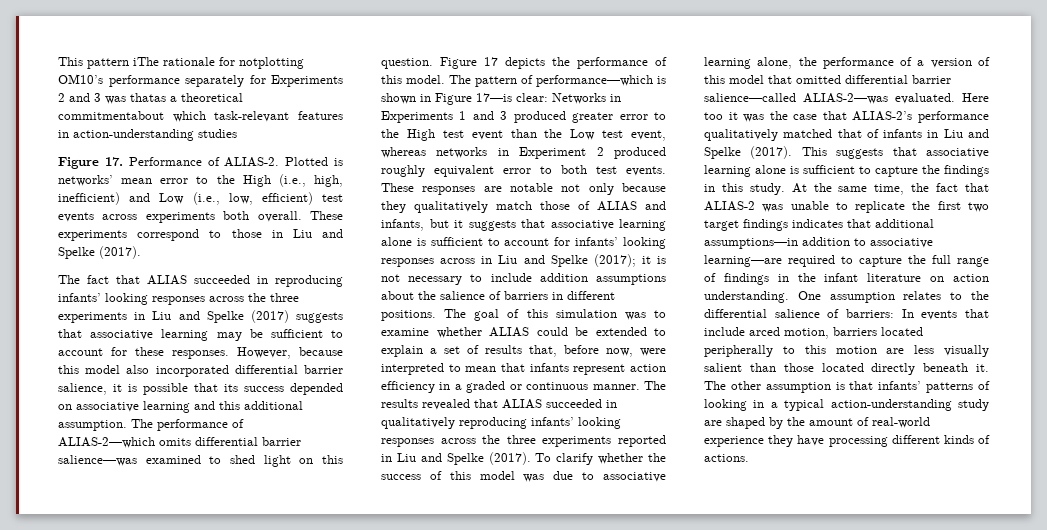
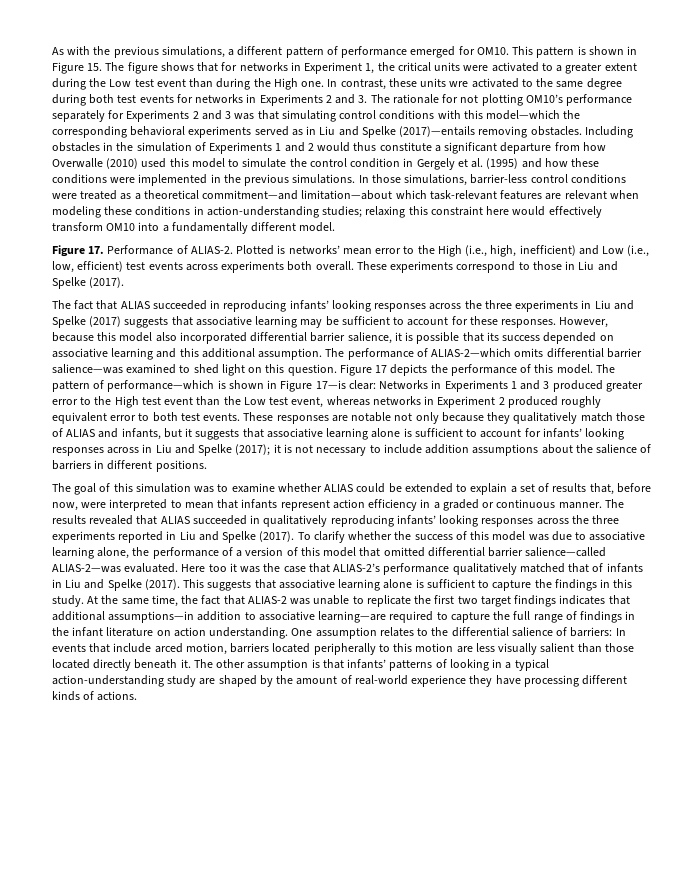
[58,57,304,69] This pattern iThe rationale for notplotting -> [52,46,638,58] [52,62,637,74] [52,78,622,90] [52,94,523,106] As with the previous simulations, a different pattern of performance emerged for OM10. This pattern is shown in Figure 15. The figure shows that for networks in Experiment 1, the critical units were activated to a greater extent during the Low test event than during the High one. In contrast, these units wre activated to the same degree during both test events for networks in Experiments 2 and 3. The rationale for not plotting
[130,93,243,102] [58,111,343,122] [58,129,237,141] thatas a theoretical commitmentabout which task-relevant features in action-understanding studies -> [257,110,581,122] [52,126,633,138] [52,142,606,154] [52,158,600,170] [52,174,626,186] [52,190,639,200] [52,206,602,218] [52,222,336,234] that simulating control conditions with this model—which the corresponding behavioral experiments served as in Liu and Spelke (2017)—entails removing obstacles. Including obstacles in the simulation of Experiments 1 and 2 would thus constitute a significant departure from how Overwalle (2010) used this model to simulate the control condition in Gergely et al. (1995) and how these conditions were implemented in the previous simulations. In those simulations, barrier-less control conditions were treated as a theoretical commitment—and limitation—about which task-relevant features are relevant when modeling these conditions in action-understanding studies; relaxing this constraint here would effectively transform OM10 into a fundamentally different model.
(436, 315) none -> (207, 466) //

